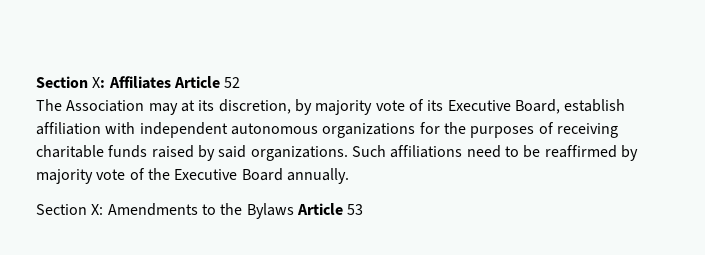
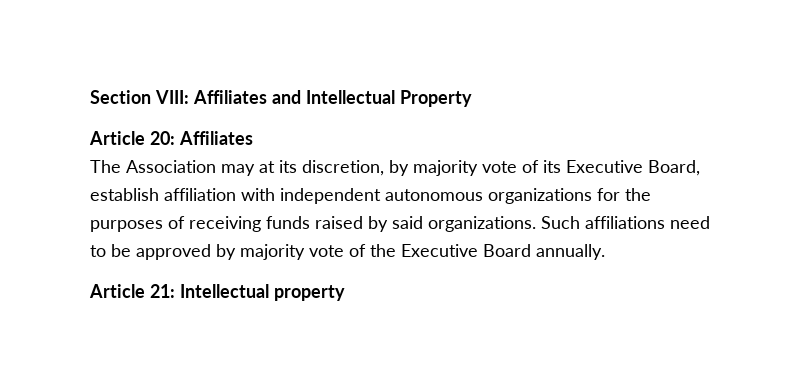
[36,76,241,89] Section X: Affiliates Article 52 -> [90,90,472,107] [89,131,253,145] Section VIII: Affiliates and Intellectual Property // Article 20: Affiliates
[36,145,104,158] charitable -> (261, 224) none
[544,145,617,158] reaffirmed -> [136,244,211,260] approved
[36,203,364,219] Section X: Amendments to the Bylaws Article 53 -> [89,284,345,301] Article 21: Intellectual property

